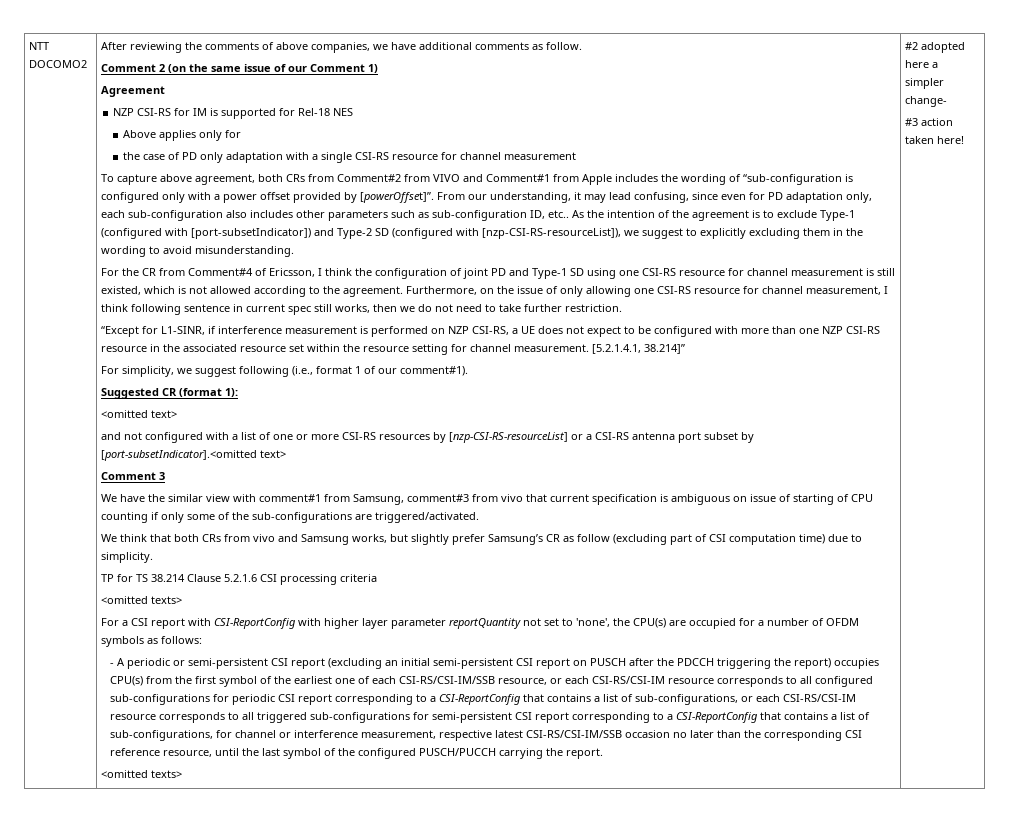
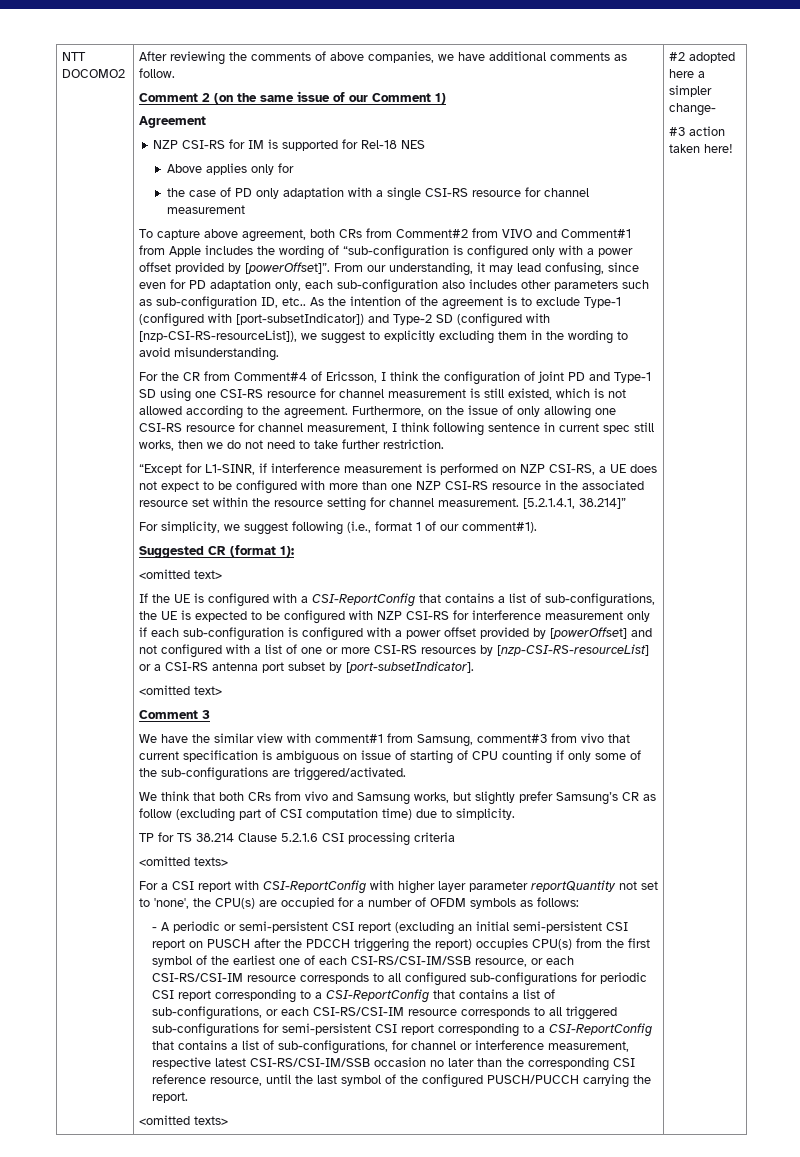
(178, 414) none -> [138,593,655,607] [138,610,650,624] [138,627,627,641] If the UE is configured with a CSI-ReportConfig that contains a list of sub-configurations, the UE is expected to be configured with NZP CSI-RS for interference measurement only if each sub-configuration is configured with a power offset provided by [powerOffset]
[101,450,258,461] [port-subsetIndicator].<omitted -> [345,661,474,673] [138,685,190,695] [port-subsetIndicator]. // <omitted

